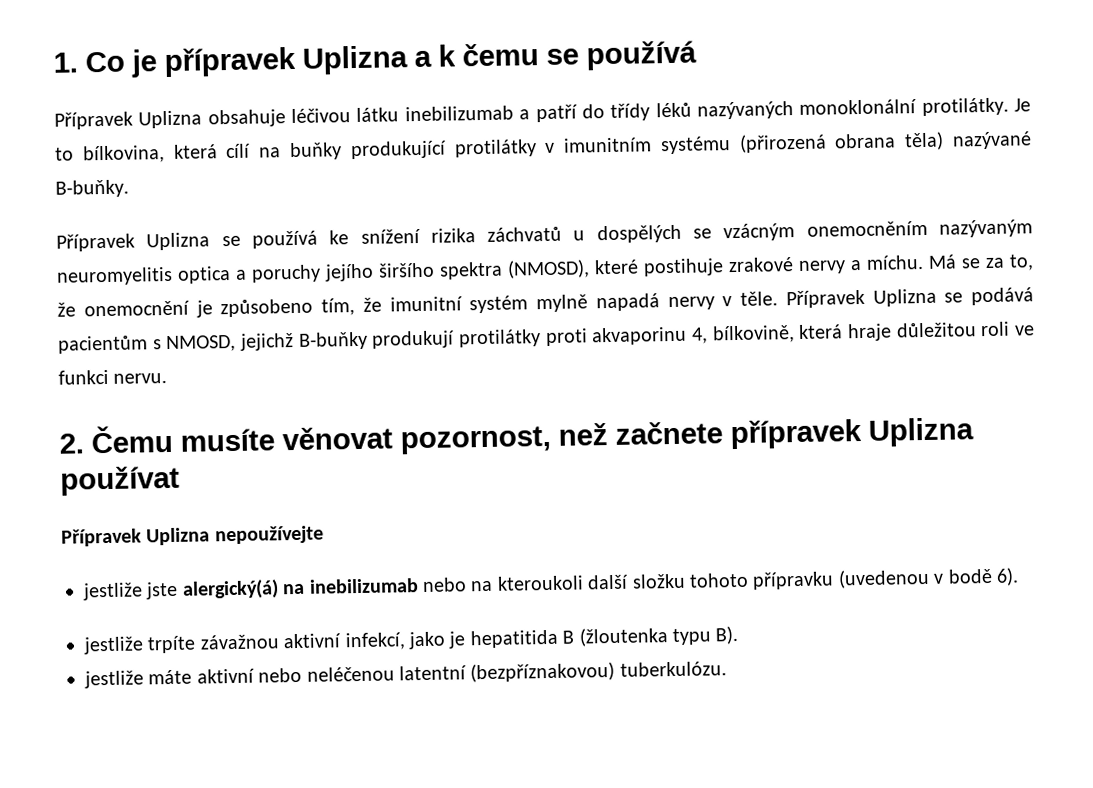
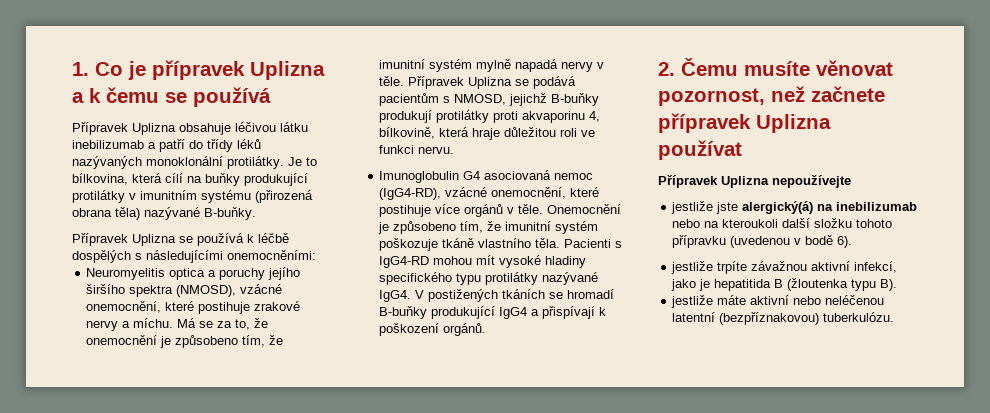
[329,219,1033,245] [56,266,173,286] ke snížení rizika záchvatů u dospělých se vzácným onemocněním nazývaným neuromyelitis -> [247,233,289,243] [72,250,316,263] [86,268,166,280] k léčbě dospělých s následujícími onemocněními: // Neuromyelitis
(590, 269) none -> [240,284,283,294] [86,301,162,313] vzácné onemocnění,
(168, 378) none -> [379,170,594,183] [379,187,600,200] [379,204,622,217] [378,221,599,234] [379,238,623,251] [379,255,587,268] [379,272,599,285] [379,289,615,302] [379,306,607,319] [379,323,487,336] // Imunoglobulin G4 asociovaná nemoc (IgG4-RD), vzácné onemocnění, které postihuje více orgánů v těle. Onemocnění je způsobeno tím, že imunitní systém poškozuje tkáně vlastního těla. Pacienti s IgG4-RD mohou mít vysoké hladiny specifického typu protilátky nazývané IgG4. V postižených tkáních se hromadí B-buňky produkující IgG4 a přispívají k poškození orgánů.

